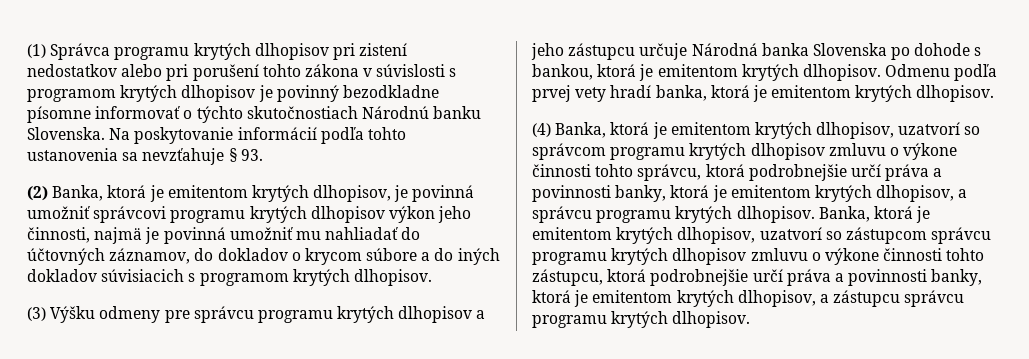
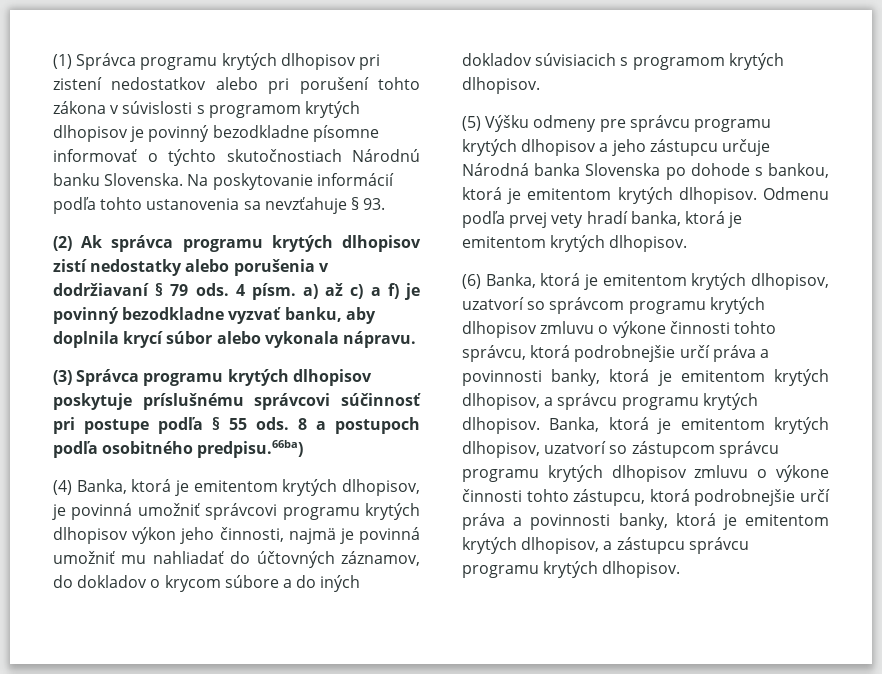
(48, 193) none -> [81,235,421,252] [53,259,329,276] [53,283,421,300] [53,307,376,324] [53,331,416,348] [53,369,372,386] [53,393,421,410] [53,417,420,434] [53,440,304,458] [53,480,72,495] Ak správca programu krytých dlhopisov zistí nedostatky alebo porušenia v dodržiavaní § 79 ods. 4 písm. a) až c) a f) je povinný bezodkladne vyzvať banku, aby doplnila krycí súbor alebo vykonala nápravu. // (3) Správca programu krytých dlhopisov poskytuje príslušnému správcovi súčinnosť pri postupe podľa § 55 ods. 8 a postupoch podľa osobitného predpisu.66ba) // (4)
[27,307,46,321] (3) -> [462,116,481,131] (5)
[532,123,551,137] (4) -> [462,274,481,289] (6)

